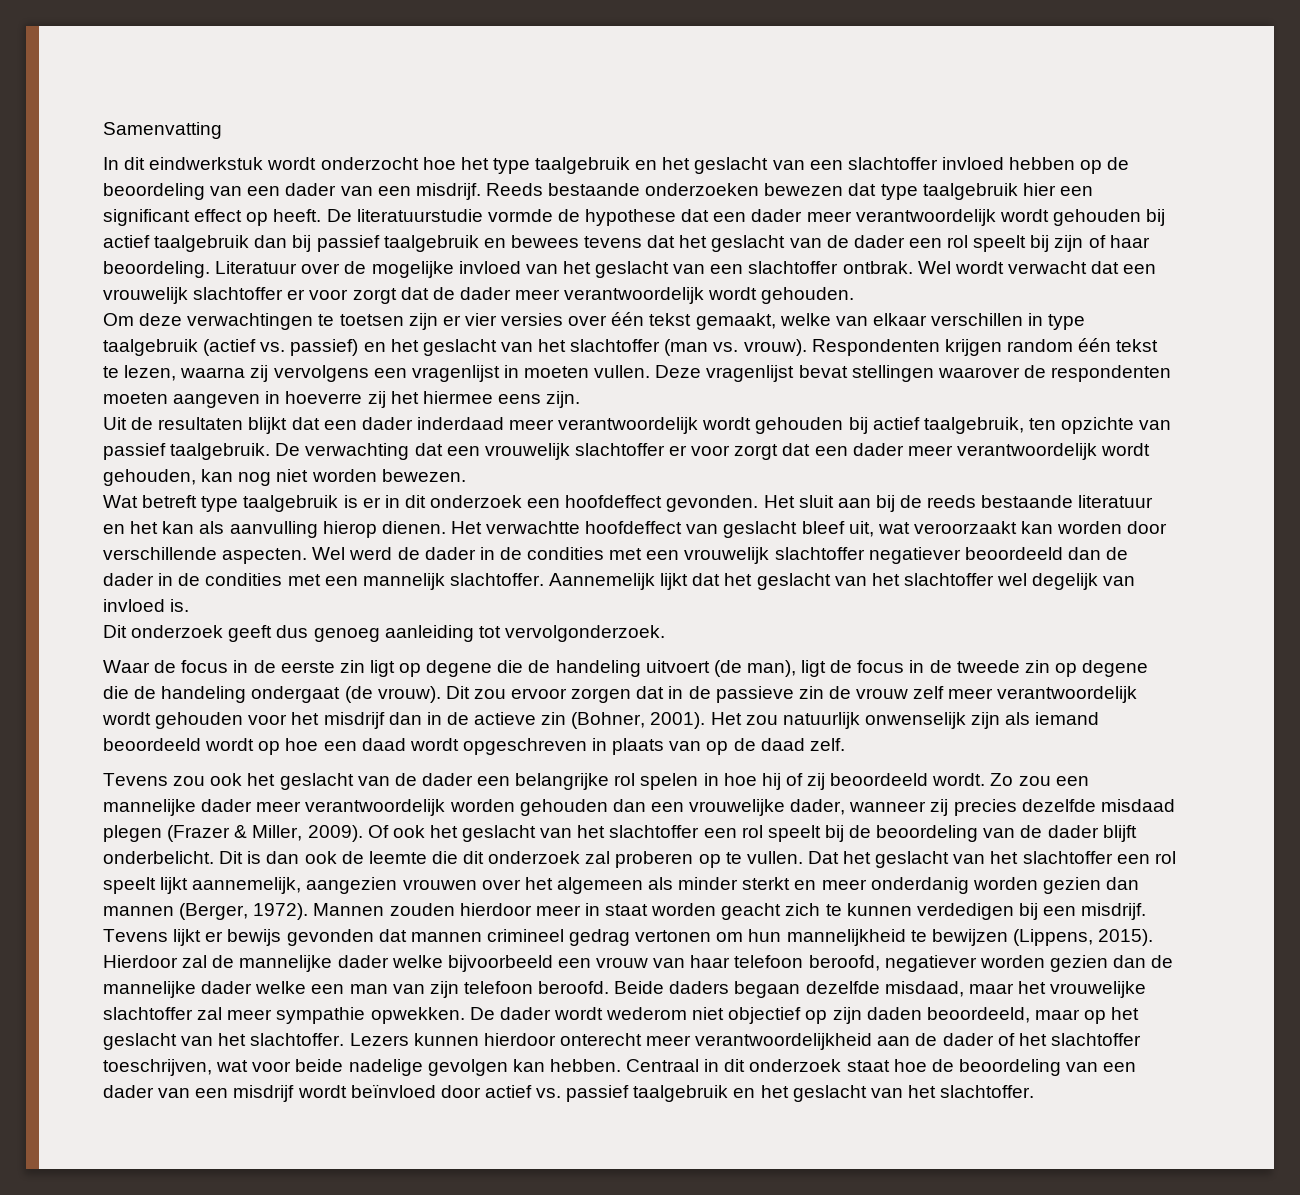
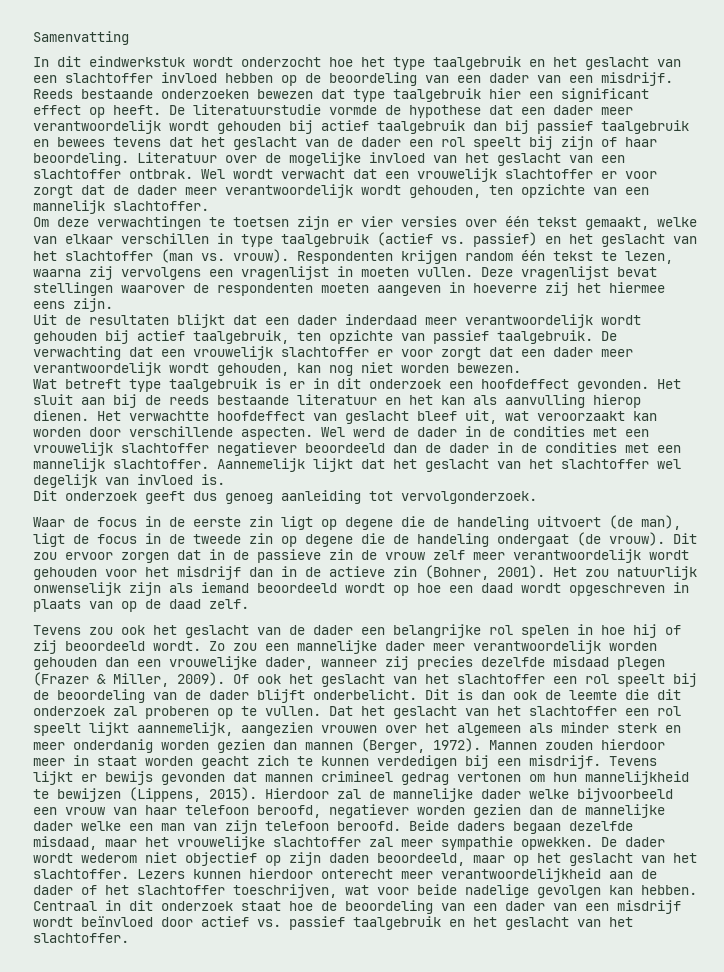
[761,287,855,304] gehouden. -> [409,184,649,198] [33,200,209,214] gehouden, ten opzichte van een mannelijk slachtoffer.
[742,877,791,890] sterkt -> [617,723,657,733] sterk

